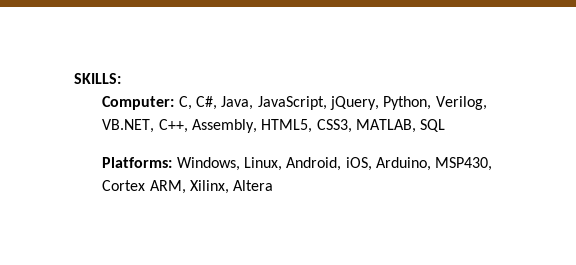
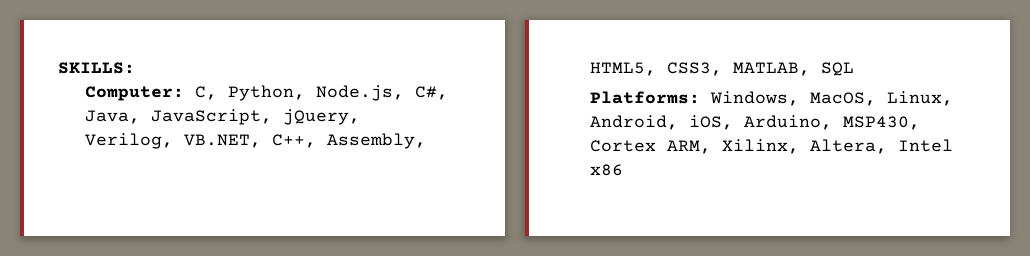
(192, 103) none -> [227,85,404,101] Python, Node.js,
[383,96,432,110] Python, -> (360, 117) none
(240, 164) none -> [809,92,876,106] MacOS,
[233,180,274,191] Altera -> [809,139,953,154] [589,164,623,176] Altera, Intel x86

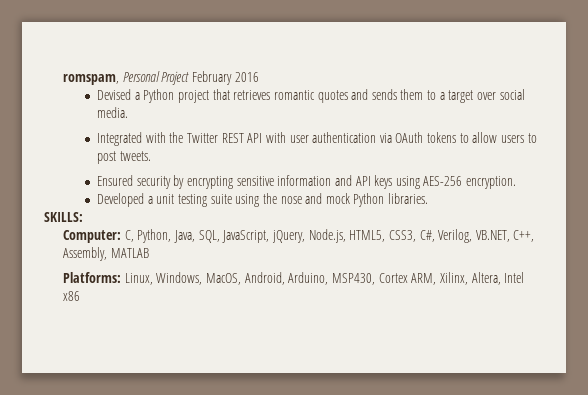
[58,62,135,74] [84,85,448,101] [84,109,360,125] [84,133,426,149] [589,62,854,76] SKILLS: // Computer: C, Python, Node.js, C#, Java, JavaScript, jQuery, Verilog, VB.NET, C++, Assembly, HTML5, CSS3, MATLAB, SQL -> [63,71,259,85] [96,89,525,103] [96,107,128,118] [96,132,537,146] [96,151,151,164] [96,175,517,189] [96,193,429,207] [44,212,83,222] [63,229,535,243] [63,247,149,261] romspam, Personal Project February 2016 // Devised a Python project that retrieves romantic quotes and sends them to a target over social media. // Integrated with the Twitter REST API with user authentication via OAuth tokens to allow users to post tweets. // Ensured security by encrypting sensitive information and API keys using AES-256 encryption. // Developed a unit testing suite using the nose and mock Python libraries. // SKILLS: // Computer: C, Python, Java, SQL, JavaScript, jQuery, Node.js, HTML5, CSS3, C#, Verilog, VB.NET, C++, Assembly, MATLAB
(700, 97) none -> [124,273,153,285] Linux,
[886,91,953,106] [589,115,733,130] Linux, Android, iOS, -> [244,272,285,285] Android,

